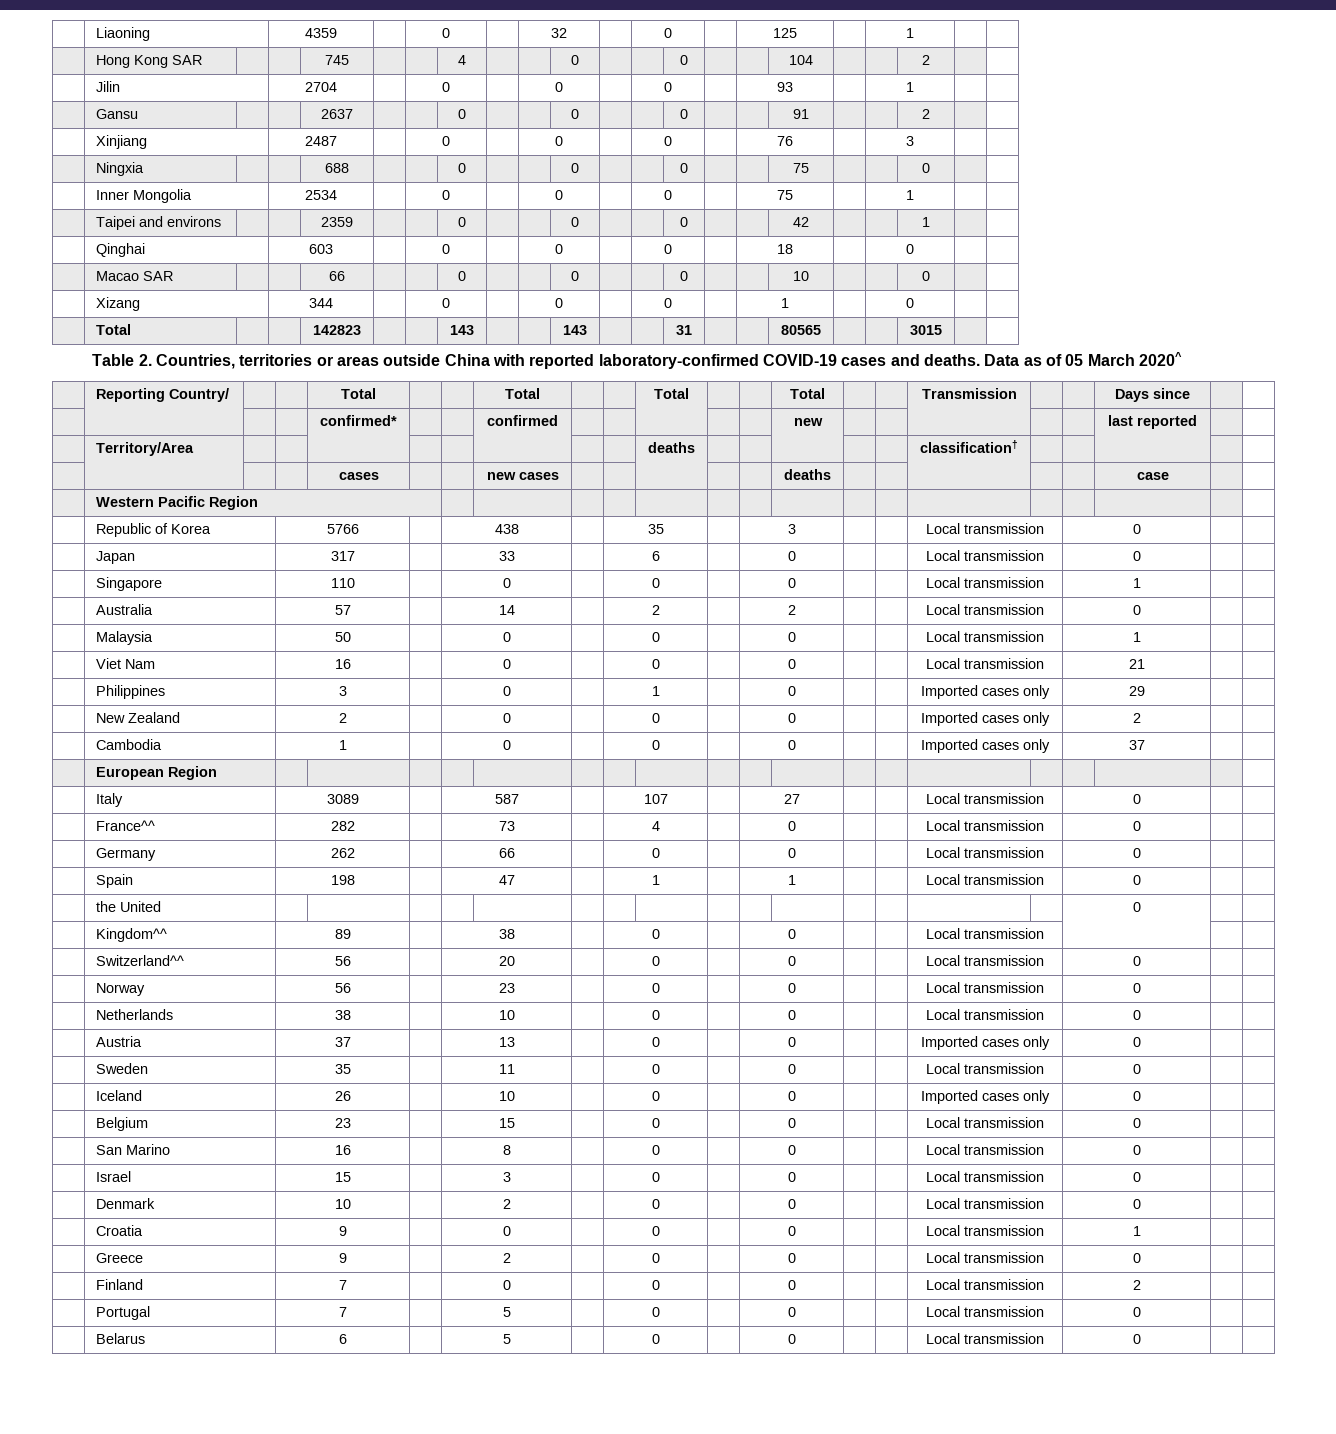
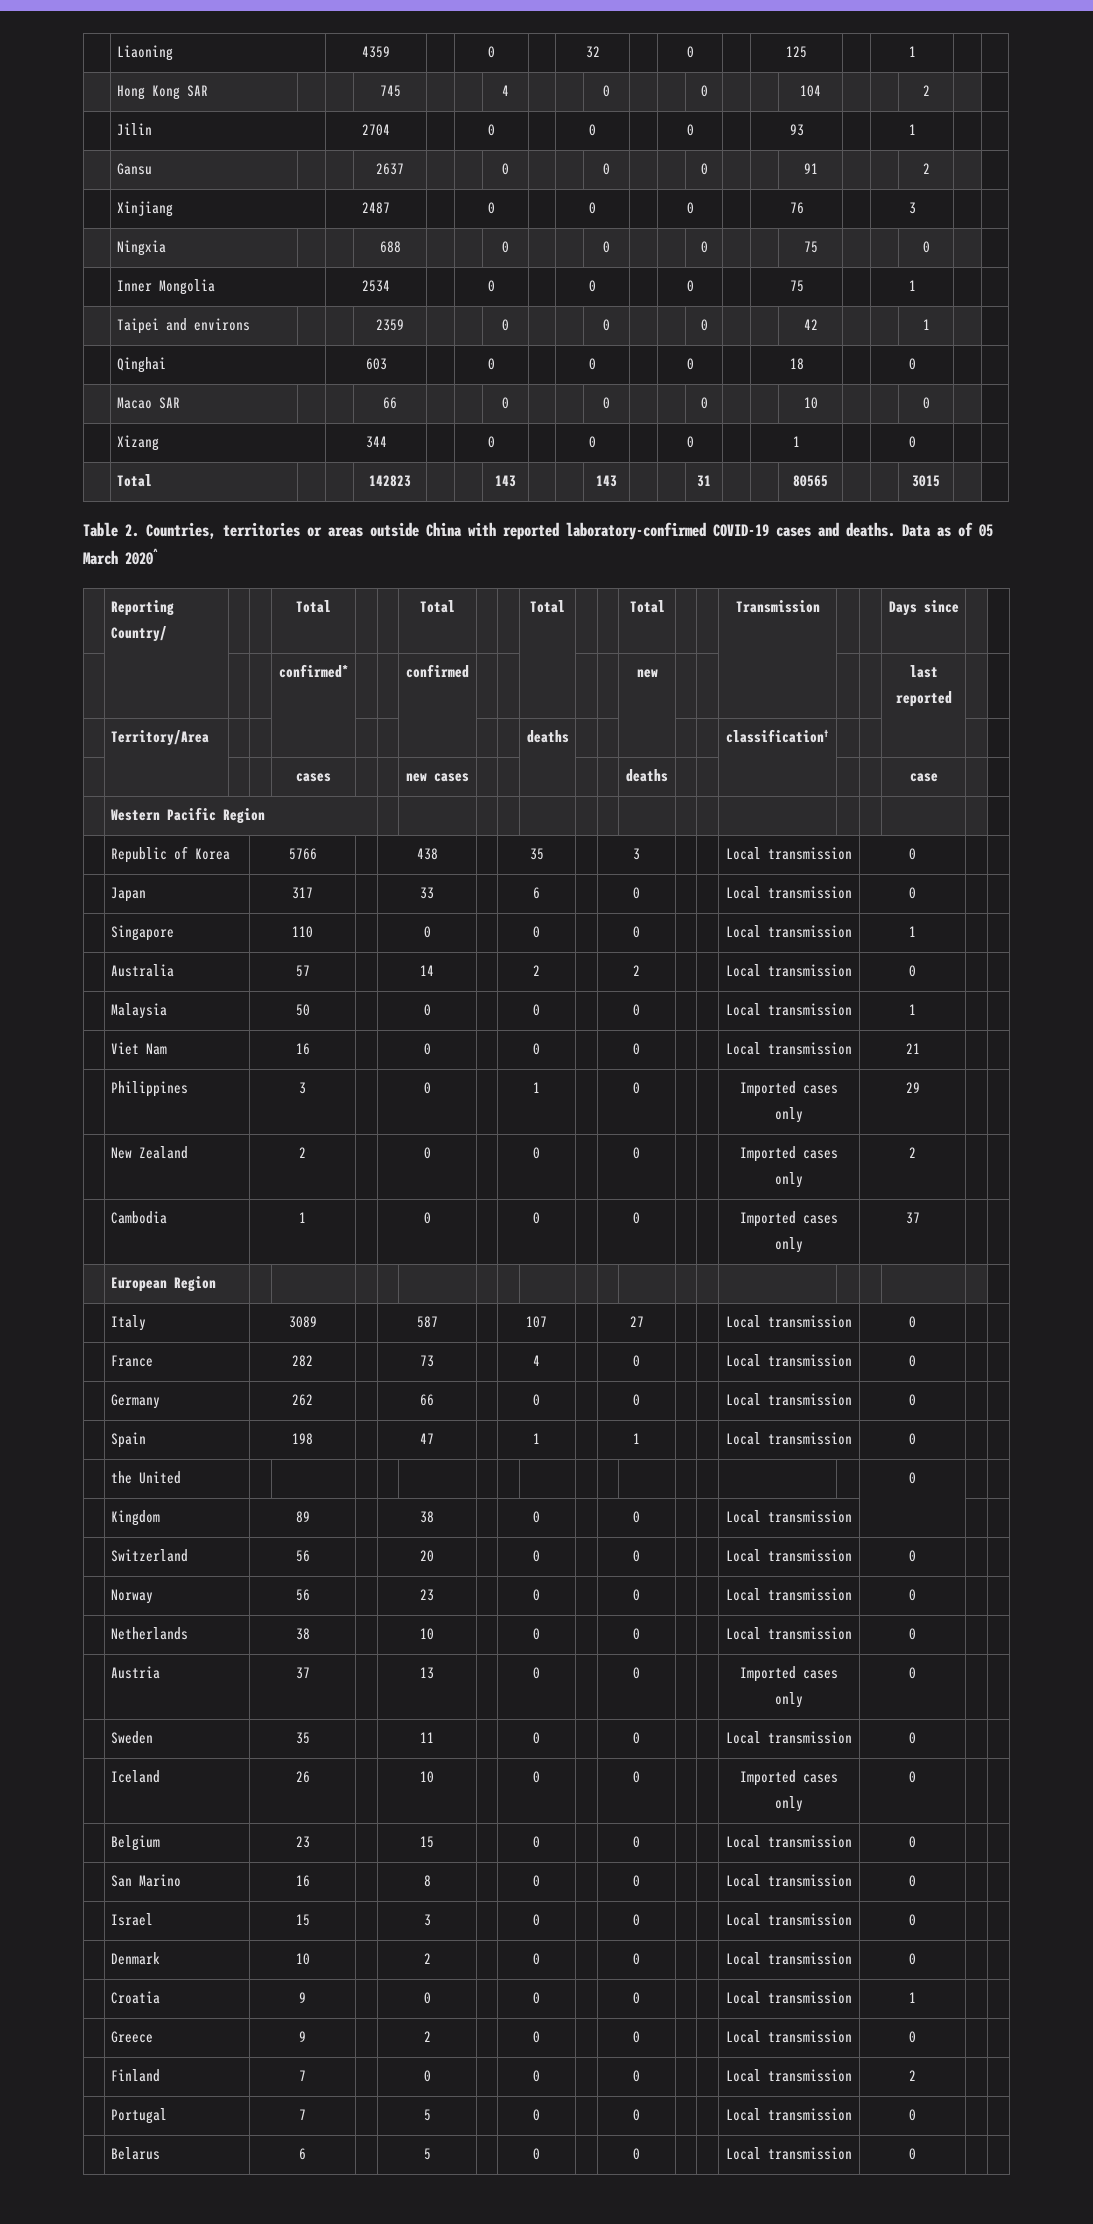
[96,820,156,831] France^^ -> [110,1355,153,1367] France
[96,928,168,942] Kingdom^^ -> [110,1510,160,1526] Kingdom
[96,955,185,966] Switzerland^^ -> [110,1549,188,1562] Switzerland

